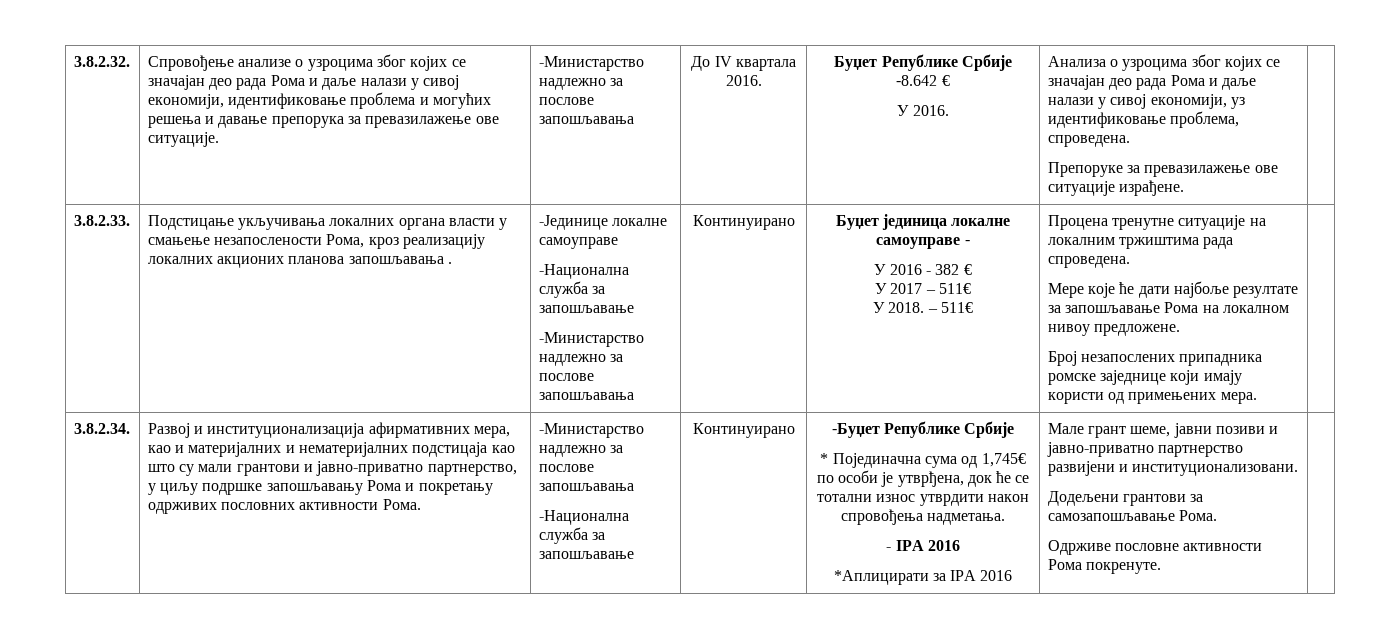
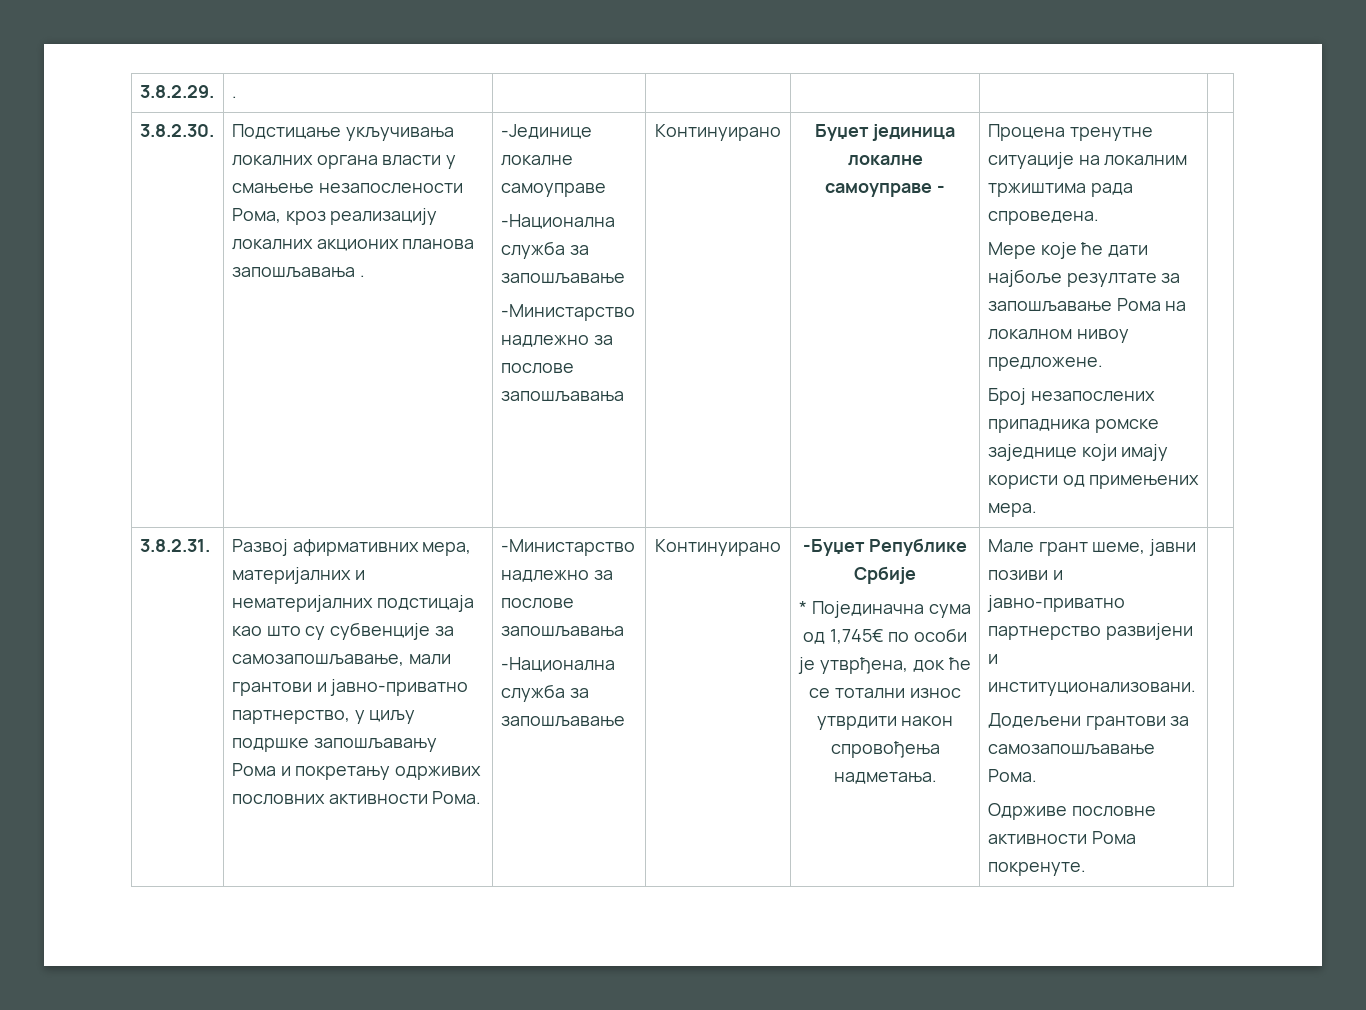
[73,56,130,67] [147,54,466,71] [147,75,460,90] [147,92,492,109] [147,116,499,128] [147,132,219,147] [538,56,644,71] [538,78,624,90] [538,97,594,105] [538,116,634,124] [691,56,796,71] [725,75,762,86] [834,54,1012,71] [896,75,950,86] [897,105,949,116] [1047,54,1281,71] [1047,75,1257,90] [1047,94,1246,109] [1047,111,1240,128] [1047,135,1130,147] [1047,162,1278,177] [1047,180,1185,196] [73,215,130,226] 3.8.2.32. | Спровођење анализе о узроцима због којих се значајан део рада Рома и даље налази у сивој економији, идентификовање проблема и могућих решења и давање препорука за превазилажење ове ситуације. | -Министарство надлежно за послове запошљавања | До IV квартала 2016. | Буџет Републике Србије -8.642 € // У 2016. | Анализа о узроцима због којих се значајан део рада Рома и даље налази у сивој економији, уз идентификовање проблема, спроведена. // Препоруке за превазилажење ове ситуације израђене. | // 3.8.2.33. -> [139,85,214,98] [231,96,237,98] [139,124,214,137] 3.8.2.29. | . | | | | | // 3.8.2.30.
[874,264,972,275] [875,283,971,294] [873,302,973,313] // У 2016 - 382 € // У 2017 – 511€ // У 2018. – 511€ -> (945, 189) none
[73,423,130,434] 3.8.2.34. -> [139,539,210,552] 3.8.2.31.
[194,422,511,438] [147,445,185,453] и институционализација афирмативних мера, као и -> [292,539,472,556] афирмативних мера,
(195, 470) none -> [330,622,455,640] [231,654,404,666] субвенције за самозапошљавање,
[886,540,960,551] [833,570,1013,585] // - IPA 2016 // *Аплицирати за IPA 2016 -> (937, 778) none

